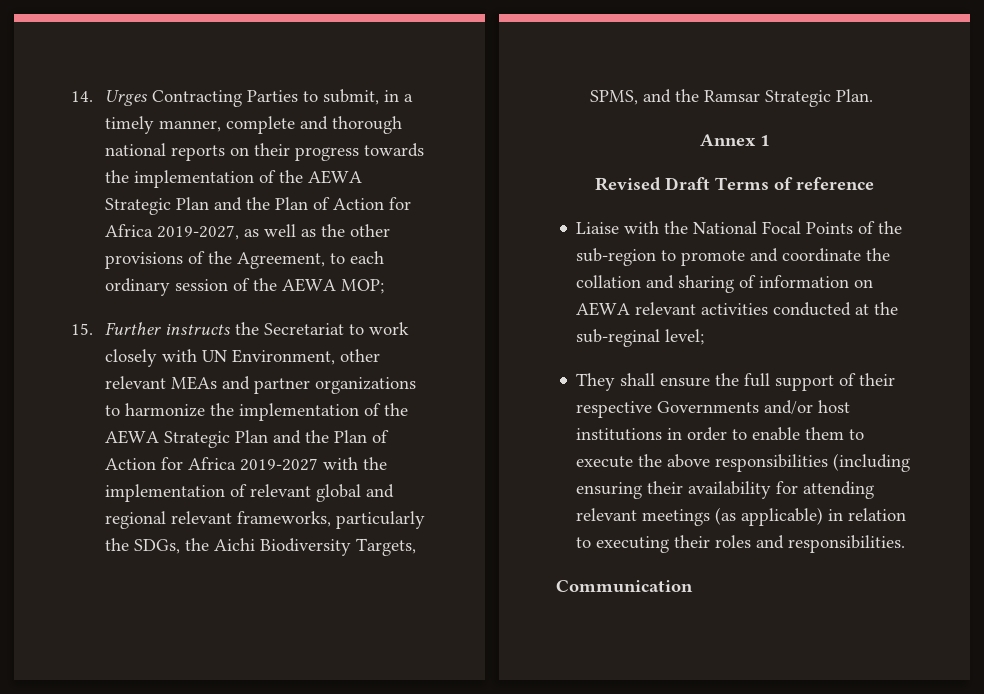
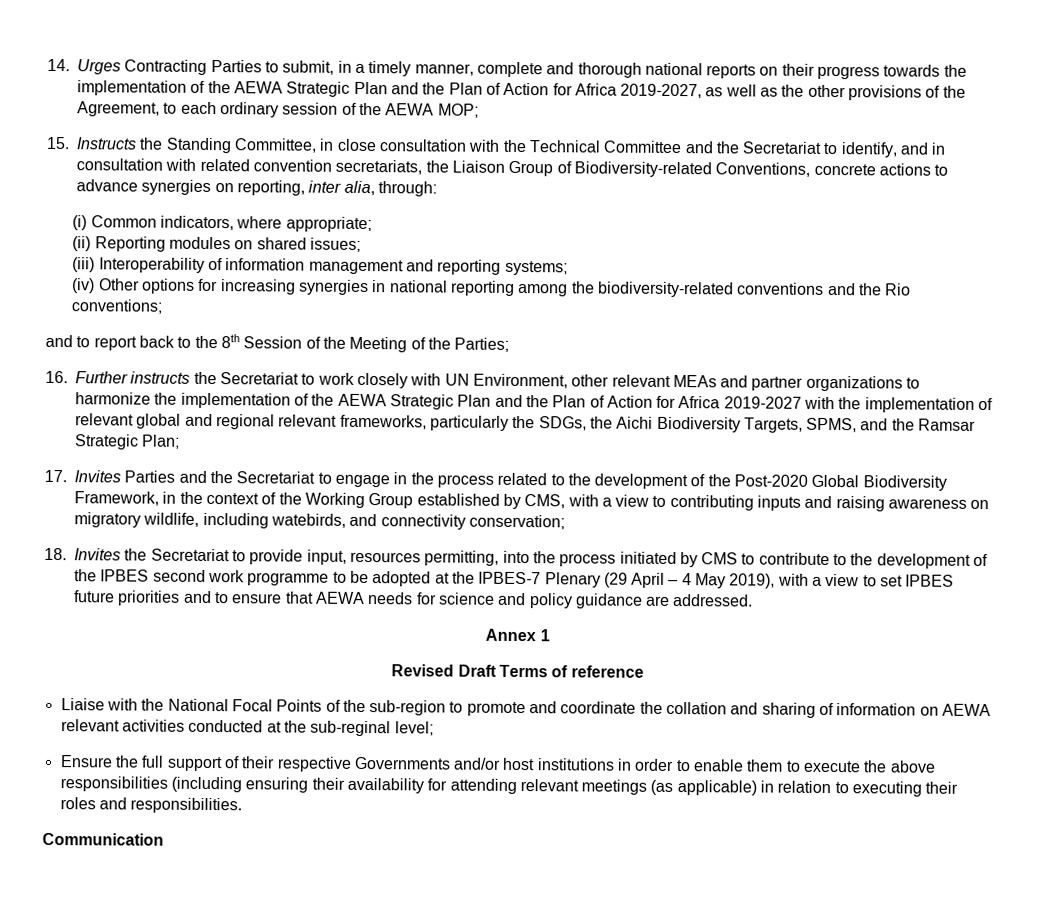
(93, 329) none -> [76,137,947,158] [76,158,949,178] [76,179,437,197] [72,215,372,233] [72,236,361,252] [72,257,568,276] [72,278,912,298] [71,299,163,314] [45,334,510,353] [45,370,68,384] Instructs the Standing Committee, in close consultation with the Technical Committee and the Secretariat to identify, and in consultation with related convention secretariats, the Liaison Group of Biodiversity-related Conventions, concrete actions to advance synergies on reporting, inter alia, through: // (i) Common indicators, where appropriate; // (ii) Reporting modules on shared issues; // (iii) Interoperability of information management and reporting systems; // (iv) Other options for increasing synergies in national reporting among the biodiversity-related conventions and the Rio conventions; // and to report back to the 8th Session of the Meeting of the Parties; // 16.
[835,89,873,102] Plan. -> [142,434,181,449] [44,469,947,491] [74,491,990,512] [74,512,565,530] [44,547,989,569] [74,569,955,589] [74,590,754,609] Plan; // 17. Invites Parties and the Secretariat to engage in the process related to the development of the Post-2020 Global Biodiversity Framework, in the context of the Working Group established by CMS, with a view to contributing inputs and raising awareness on migratory wildlife, including watebirds, and connectivity conservation; // 18. Invites the Secretariat to provide input, resources permitting, into the process initiated by CMS to contribute to the development of the IPBES second work programme to be adopted at the IPBES-7 Plenary (29 April – 4 May 2019), with a view to set IPBES future priorities and to ensure that AEWA needs for science and policy guidance are addressed.
[576,373,711,391] They shall ensure -> [59,755,113,768] Ensure

